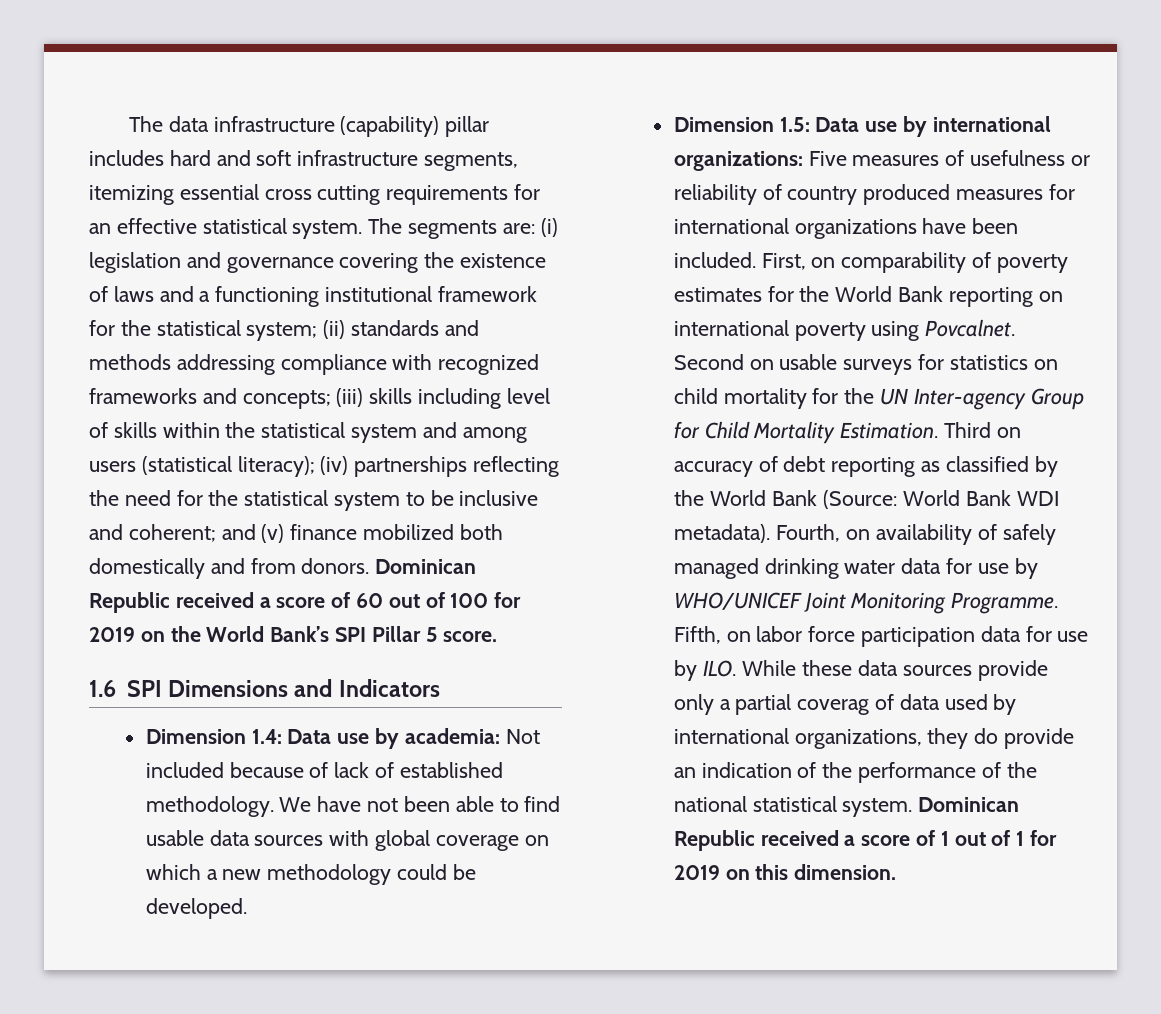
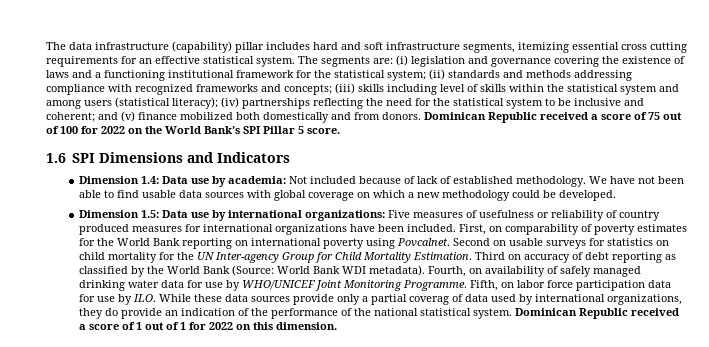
[356,593,384,608] 60 -> [648,112,660,120] 75
[89,627,135,642] 2019 -> [101,126,125,134] 2022
[673,865,720,880] 2019 -> [208,322,233,330] 2022

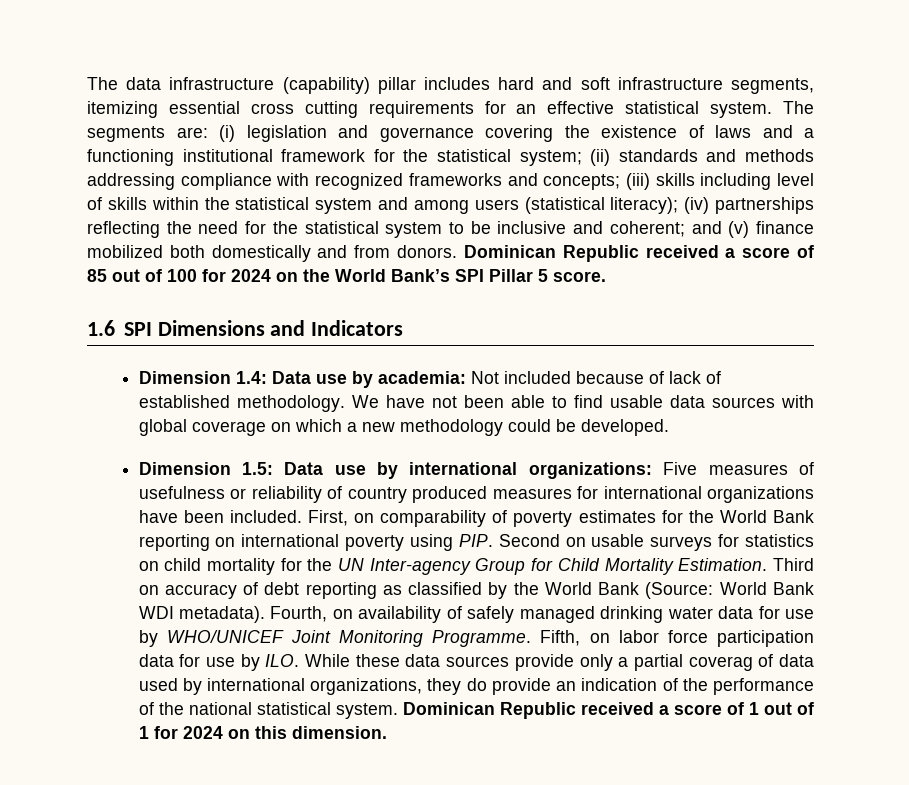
[648,112,660,120] 75 -> [87,269,107,282] 85
[101,126,125,134] 2022 -> [231,269,271,282] 2024
[396,238,450,247] Povcalnet. -> [458,534,493,547] PIP.
[208,322,233,330] 2022 -> [182,726,223,739] 2024

